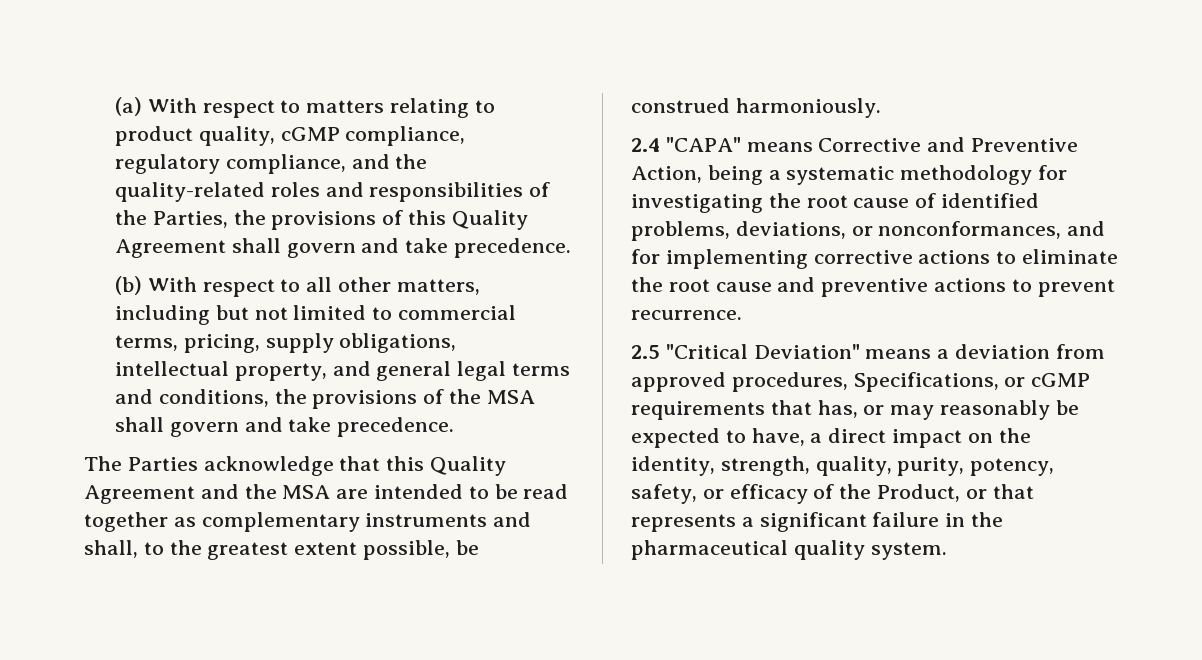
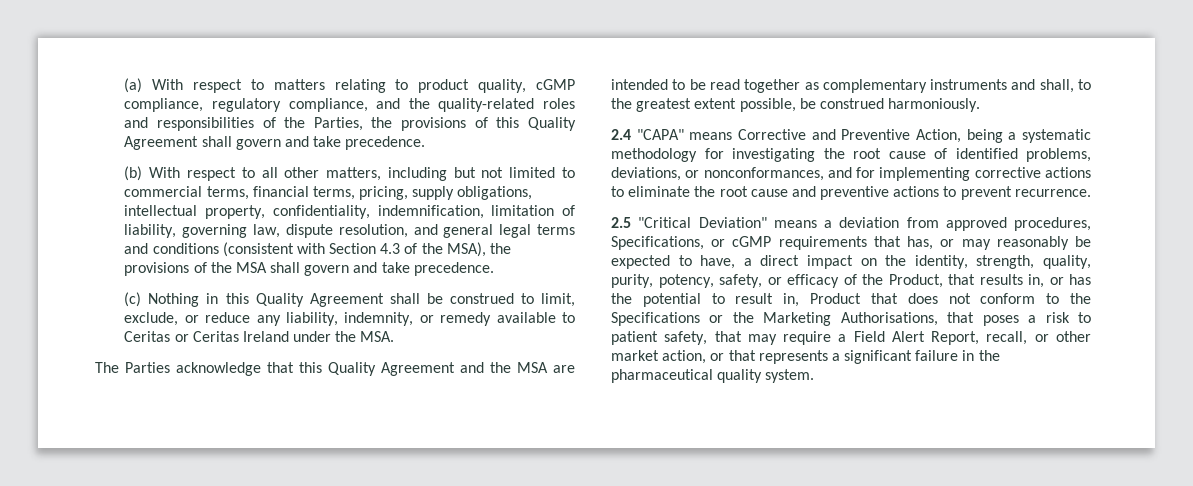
(178, 343) none -> [252,186,355,200] financial terms,
(327, 372) none -> [272,205,575,219] [124,224,408,238] confidentiality, indemnification, limitation of liability, governing law, dispute resolution,
[158,389,269,407] conditions, -> [152,242,486,257] conditions (consistent with Section 4.3 of the MSA),
(455, 427) none -> [124,292,575,307] [124,312,575,326] [124,331,395,342] // (c) Nothing in this Quality Agreement shall be construed to limit, exclude, or reduce any liability, indemnity, or remedy available to Ceritas or Ceritas Ireland under the MSA.
(961, 493) none -> [948,274,1091,288] [611,293,1091,307] [611,312,1091,326] [611,331,1091,345] [611,350,707,364] that results in, or has the potential to result in, Product that does not conform to the Specifications or the Marketing Authorisations, that poses a risk to patient safety, that may require a Field Alert Report, recall, or other market action,

